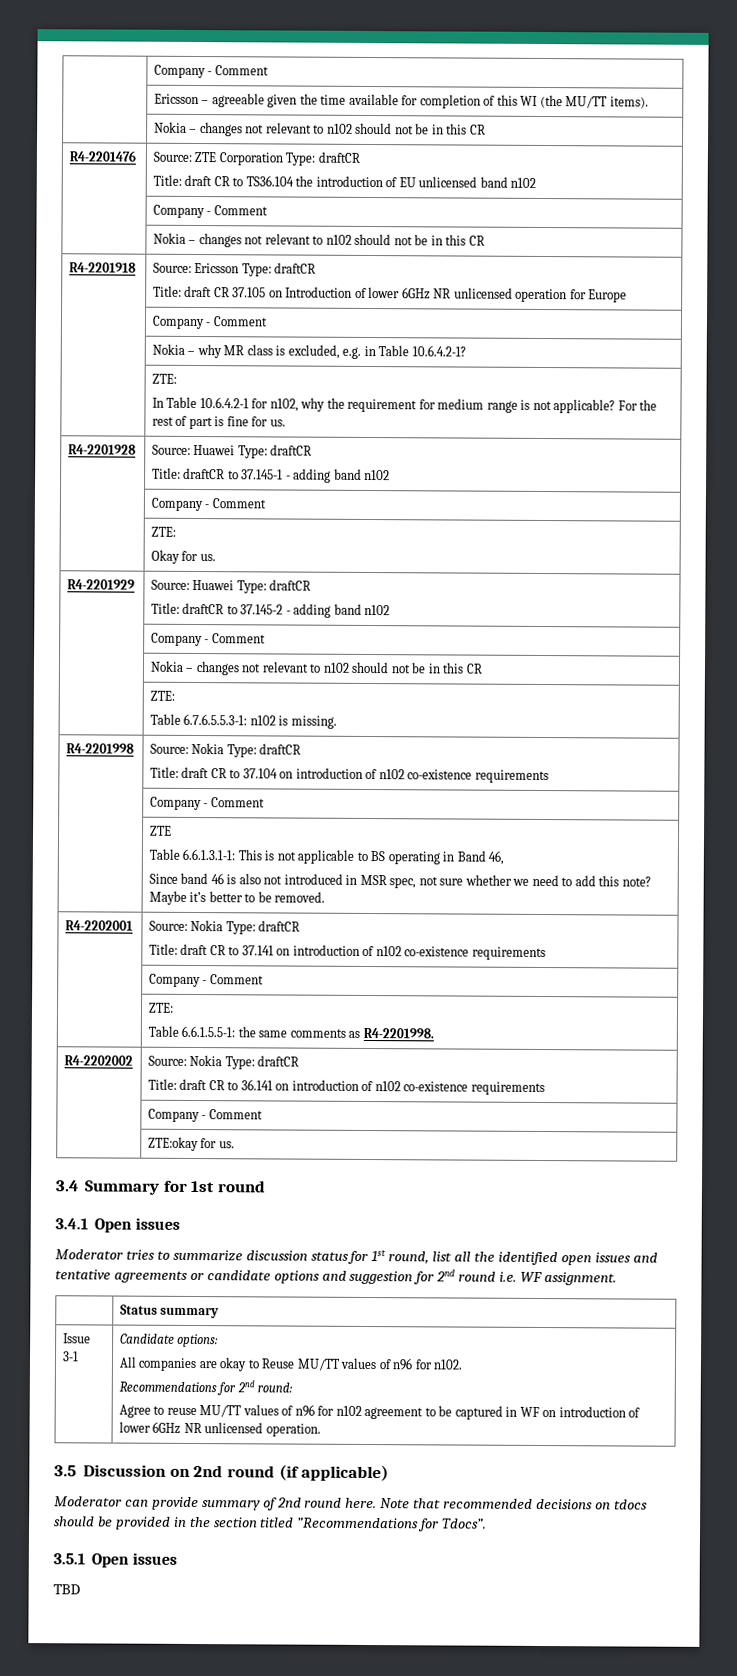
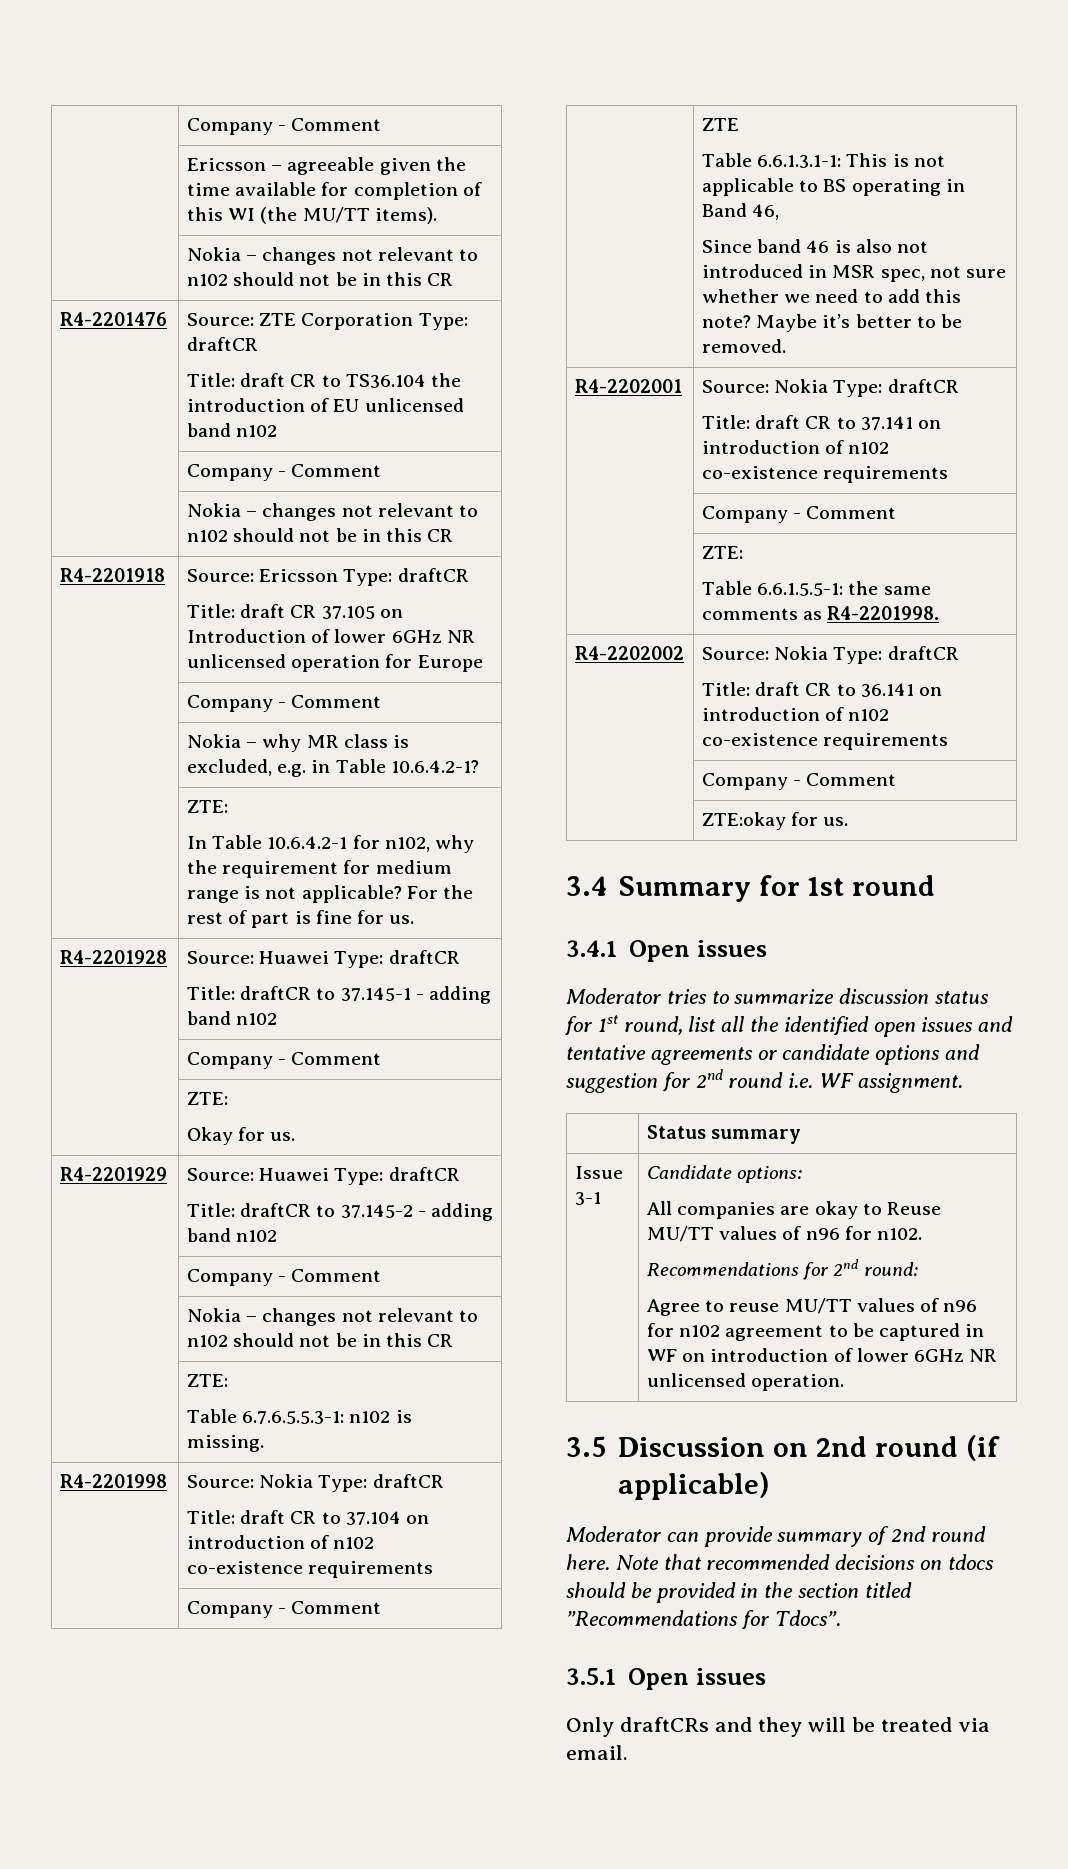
[53,1584,80,1595] TBD -> [566,1717,990,1737] [566,1745,628,1760] Only draftCRs and they will be treated via email.

